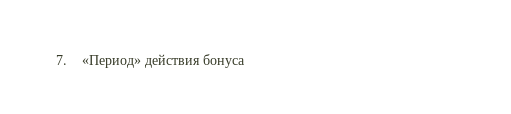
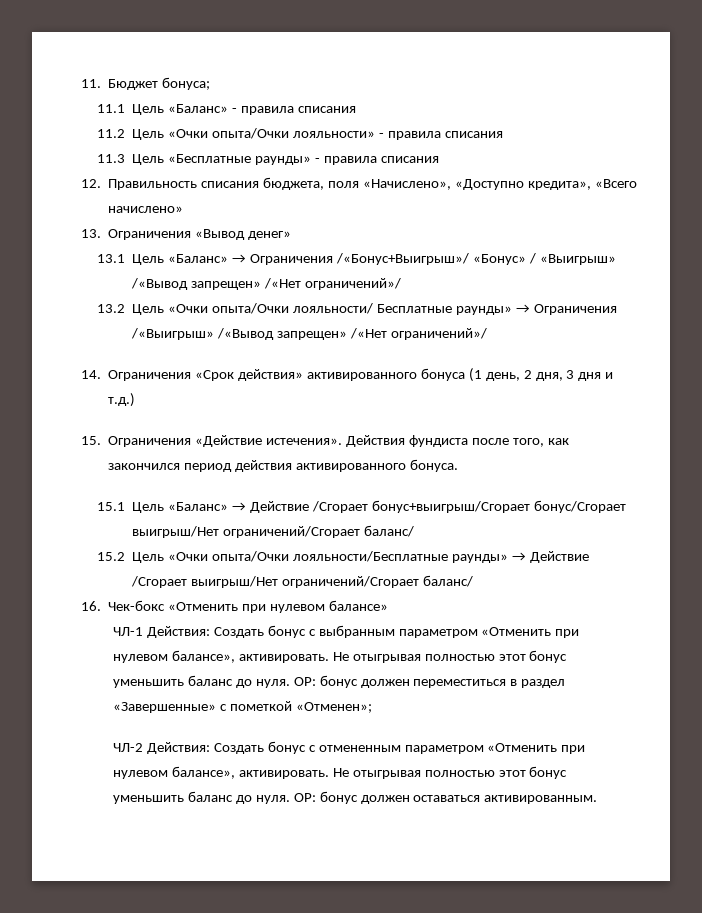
[55,54,246,68] 7. «Период» действия бонуса -> [81,77,211,90] [97,104,356,115] [97,128,503,140] [97,154,439,165] [81,177,637,190] [108,206,184,213] [81,229,292,240] [97,253,616,265] [131,278,402,290] [97,303,617,315] [131,328,487,340] [81,368,614,382] [108,393,136,407] [81,435,569,447] [108,459,458,472] [97,500,626,513] [132,525,415,538] [97,551,589,563] [131,575,474,588] [81,600,388,613] [113,625,580,638] [113,650,568,663] [113,675,566,688] [113,701,372,713] [113,741,586,754] [113,766,568,779] [113,791,598,804] 11. Бюджет бонуса; // 11.1 Цель «Баланс» - правила списания // 11.2 Цель «Очки опыта/Очки лояльности» - правила списания // 11.3 Цель «Бесплатные раунды» - правила списания // 12. Правильность списания бюджета, поля «Начислено», «Доступно кредита», «Всего начислено» // 13. Ограничения «Вывод денег» // 13.1 Цель «Баланс» → Ограничения /«Бонус+Выигрыш»/ «Бонус» / «Выигрыш» /«Вывод запрещен» /«Нет ограничений»/ // 13.2 Цель «Очки опыта/Очки лояльности/ Бесплатные раунды» → Ограничения /«Выигрыш» /«Вывод запрещен» /«Нет ограничений»/ // 14. Ограничения «Срок действия» активированного бонуса (1 день, 2 дня, 3 дня и т.д.) // 15. Ограничения «Действие истечения». Действия фундиста после того, как закончился период действия активированного бонуса. // 15.1 Цель «Баланс» → Действие /Сгорает бонус+выигрыш/Сгорает бонус/Сгорает выигрыш/Нет ограничений/Сгорает баланс/ // 15.2 Цель «Очки опыта/Очки лояльности/Бесплатные раунды» → Действие /Сгорает выигрыш/Нет ограничений/Сгорает баланс/ // 16. Чек-бокс «Отменить при нулевом балансе» // ЧЛ-1 Действия: Создать бонус с выбранным параметром «Отменить при нулевом балансе», активировать. Не отыгрывая полностью этот бонус уменьшить баланс до нуля. ОР: бонус должен переместиться в раздел «Завершенные» с пометкой «Отменен»; // ЧЛ-2 Действия: Создать бонус с отмененным параметром «Отменить при нулевом балансе», активировать. Не отыгрывая полностью этот бонус уменьшить баланс до нуля. ОР: бонус должен оставаться активированным.

